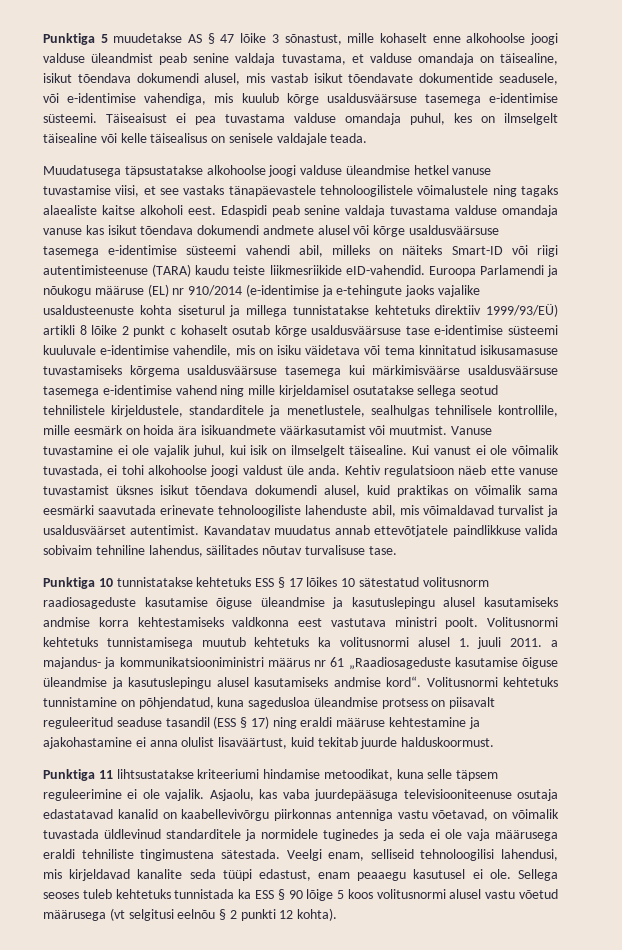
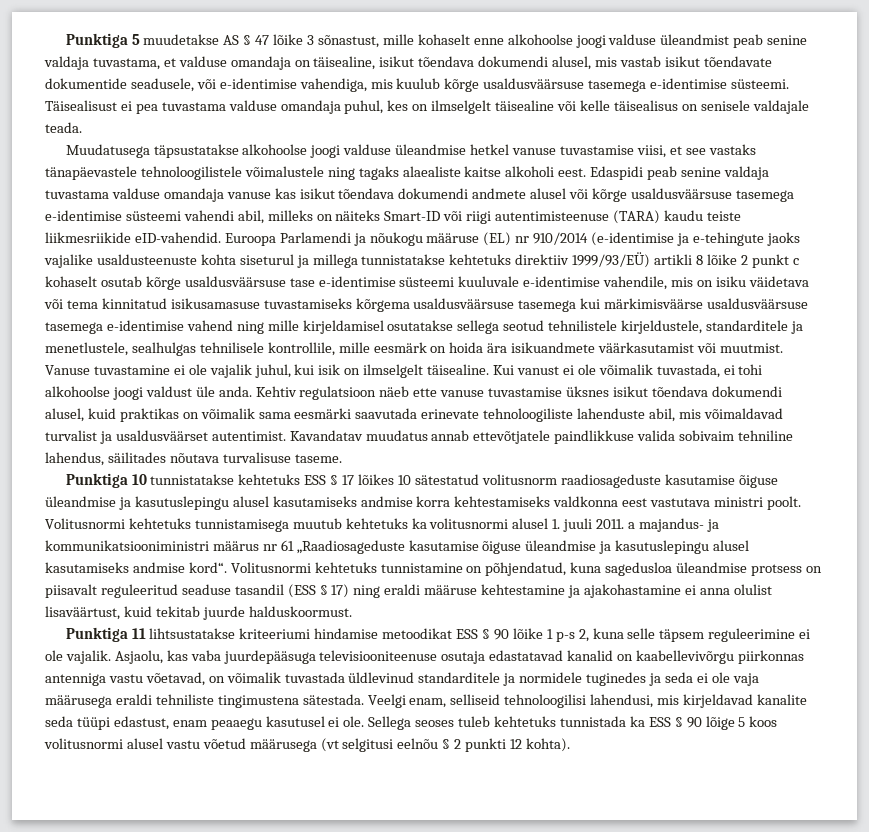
[106,113,167,123] Täiseaisust -> [45,100,117,111] Täisealisust
[43,485,109,495] tuvastamist -> [488,387,563,397] tuvastamise
[262,545,397,555] nõutav turvalisuse tase. -> [169,452,342,463] nõutava turvalisuse taseme.
[323,769,393,781] metoodikat, -> [382,628,589,642] metoodikat ESS § 90 lõike 1 p-s 2,

